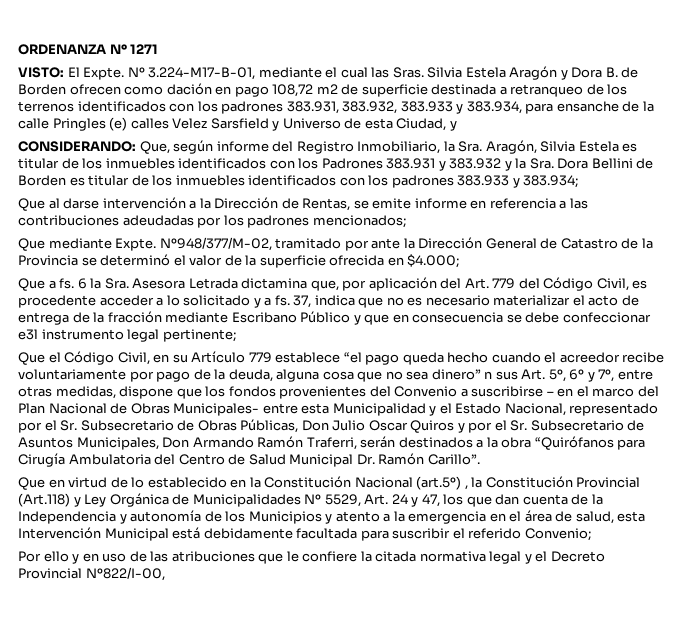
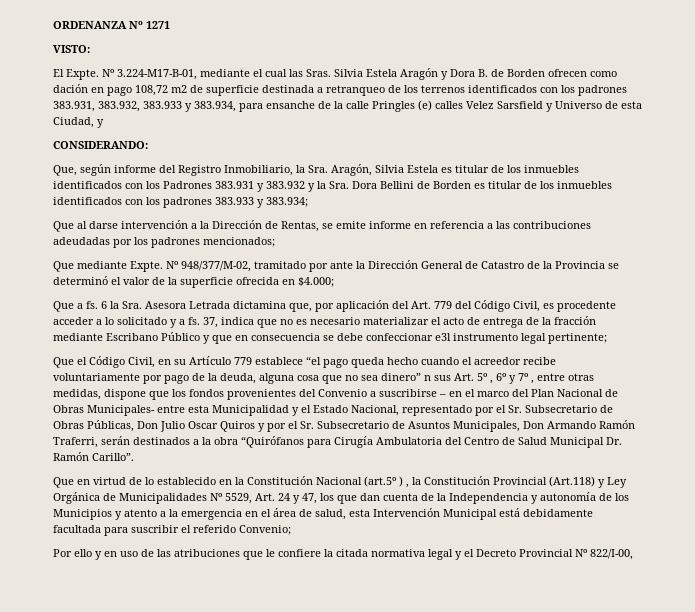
(64, 72) none -> (90, 49) //
(136, 146) none -> (148, 145) //
[159,237,272,251] Nº948/377/M-02, -> [166,261,251,272] Nº 948/377/M-02,
[548,369,615,382] 5º, 6º y 7º, -> [477,373,534,384] 5º , 6º y 7º ,
[416,476,462,490] (art.5º) -> [364,476,403,487] (art.5º )
[85,567,165,581] Nº822/I-00, -> [575,549,633,560] Nº 822/I-00,

